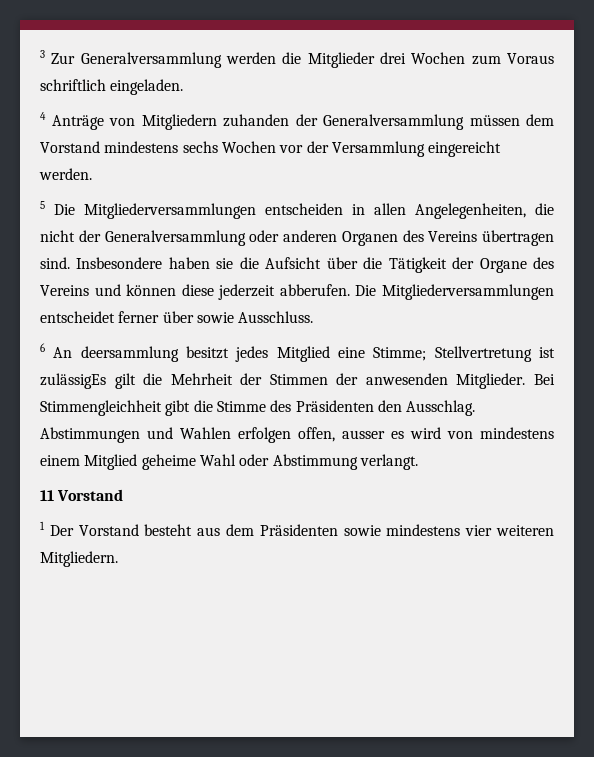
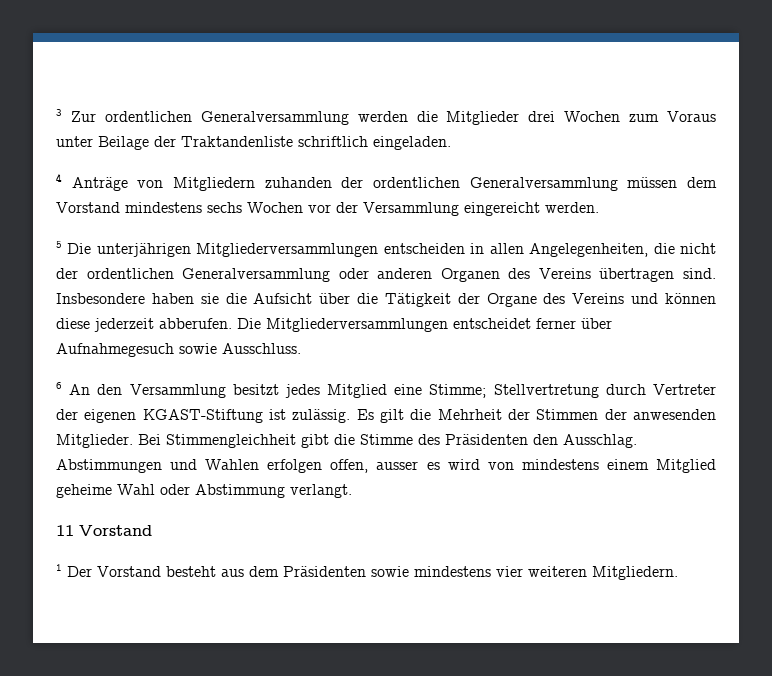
(76, 58) none -> [104,111,192,122] ordentlichen
(554, 58) none -> [56,136,293,150] unter Beilage der Traktandenliste
(318, 120) none -> [373,177,460,188] ordentlichen
(75, 209) none -> [96,243,191,257] unterjährigen
(101, 236) none -> [86,268,174,279] ordentlichen
(194, 317) none -> [56,343,174,357] Aufnahmegesuch
[80,346,179,362] deersammlung -> [97,384,226,398] den Versammlung
[539,347,555,358] [40,373,106,389] ist zulässigEs -> [605,384,716,395] [56,409,374,423] durch Vertreter der eigenen KGAST-Stiftung ist zulässig. Es

